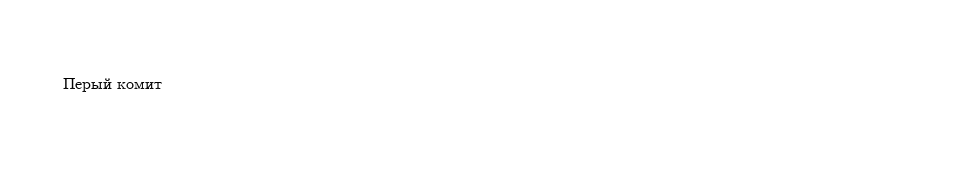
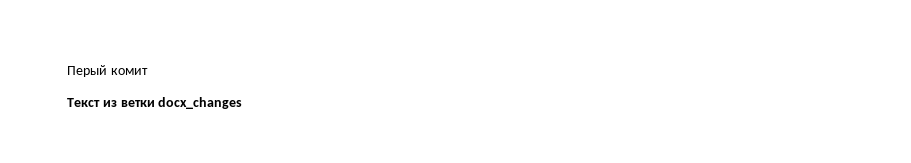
(162, 85) none -> [67,97,243,109] // Текст из ветки docx_changes

